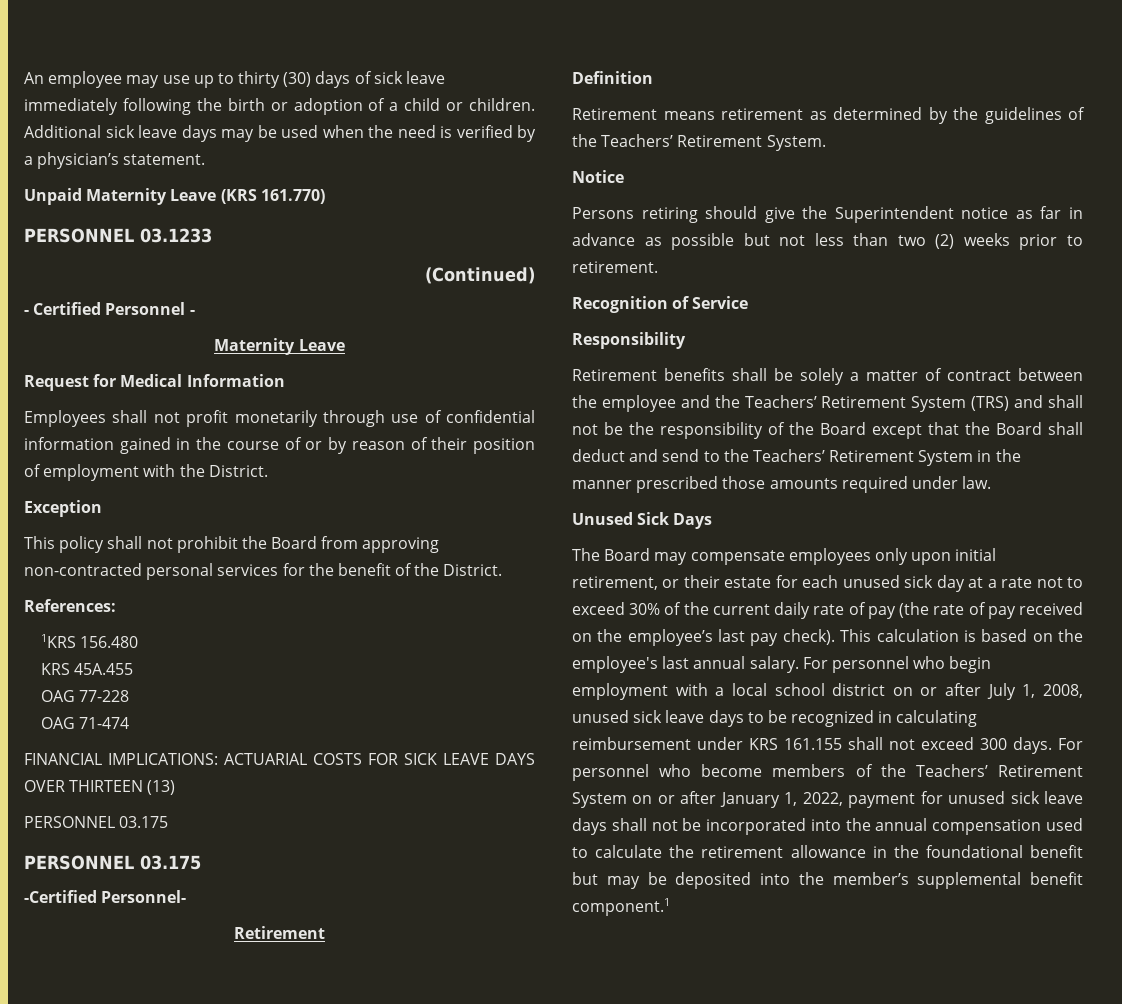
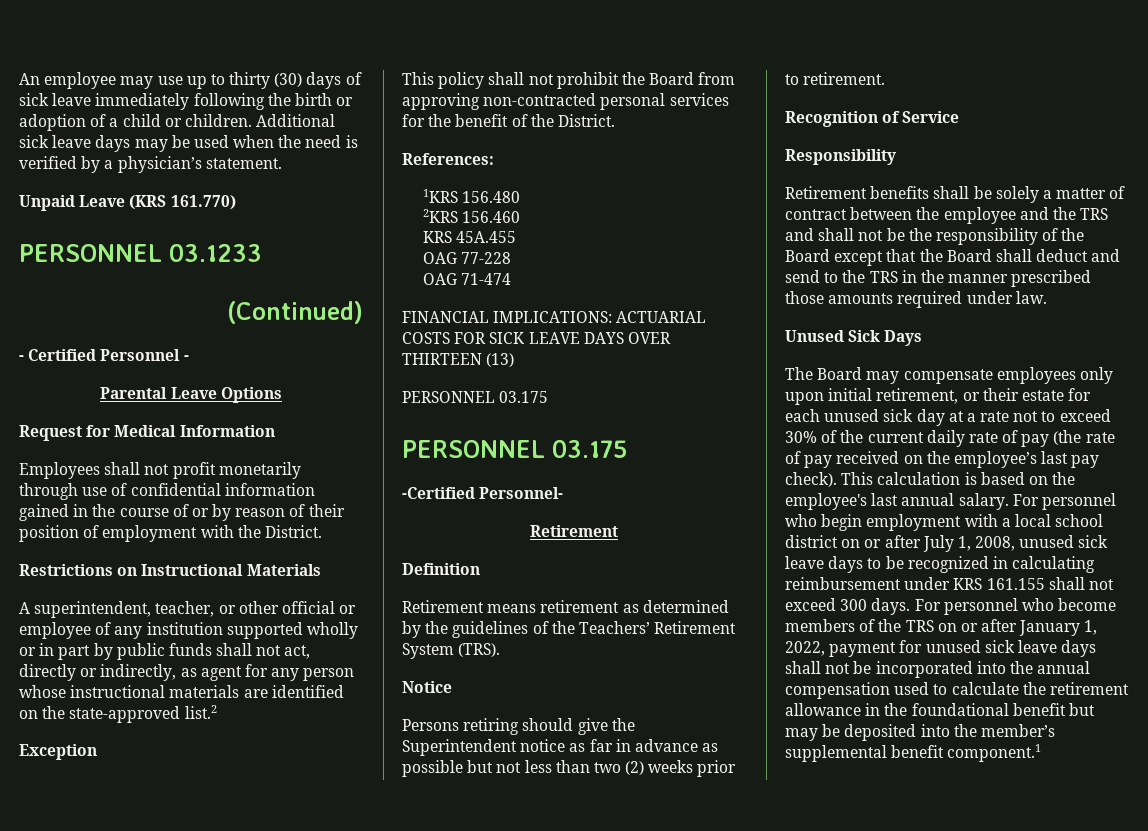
[86,188,168,205] Maternity -> (75, 203) none
[214,338,345,355] Maternity Leave -> [100,387,282,403] Parental Leave Options
(268, 471) none -> [19,564,321,576] [19,601,357,618] [19,622,358,639] [19,643,311,660] [19,664,355,681] [19,685,344,698] [19,705,217,723] // Restrictions on Instructional Materials // A superintendent, teacher, or other official or employee of any institution supported wholly or in part by public funds shall not act, directly or indirectly, as agent for any person whose instructional materials are identified on the state-approved list.2
(139, 642) none -> [422,209,520,223] // 2KRS 156.460
[766,135,826,151] System. -> [402,643,501,659] System (TRS).
[744,395,1010,412] Teachers’ Retirement System (TRS) -> [1080,208,1109,220] TRS
[752,449,974,466] Teachers’ Retirement System -> [869,271,898,283] TRS
[915,764,1083,777] [572,792,627,808] Teachers’ Retirement System -> [905,620,934,632] TRS

